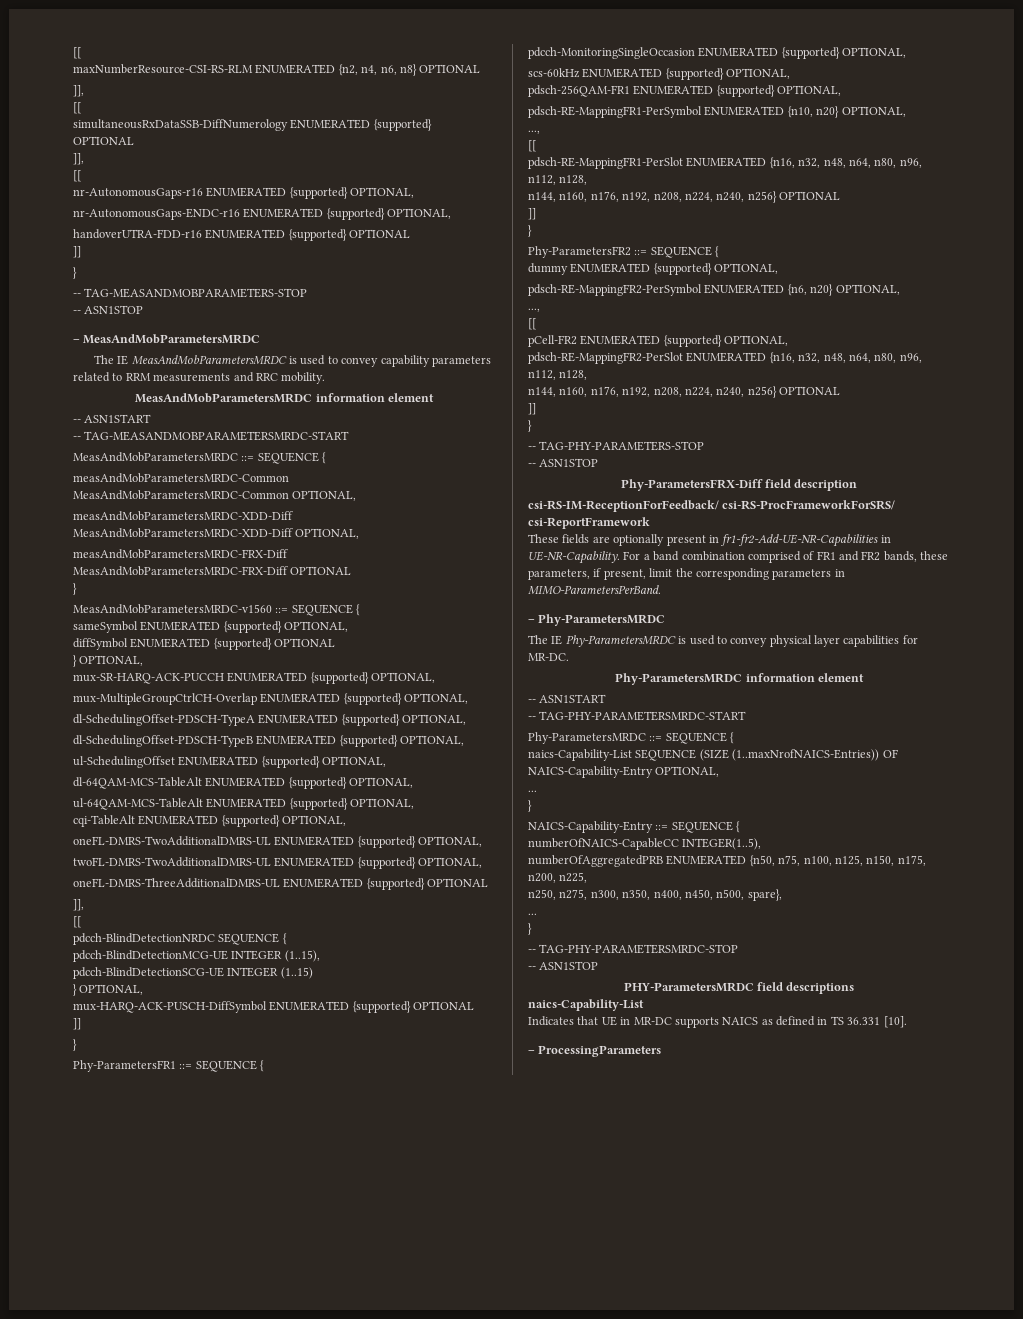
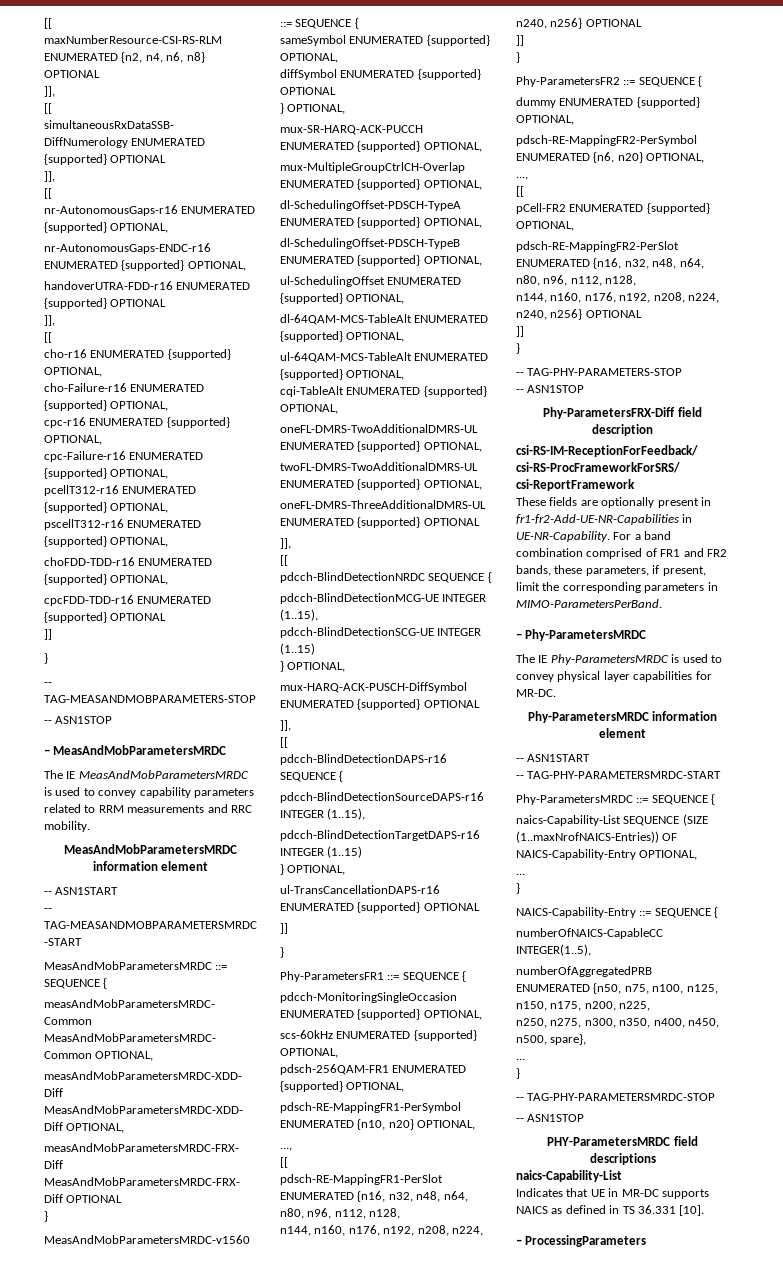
(411, 233) none -> [44,315,55,326] [44,332,52,343] [44,349,231,360] [44,367,102,377] [44,383,205,392] [44,400,169,411] [44,417,230,428] [44,435,102,445] [44,451,204,462] [44,468,169,479] [44,485,197,496] [44,502,169,513] [44,519,202,530] [44,536,169,547] [44,557,213,566] [44,574,169,585] [44,595,212,606] [44,612,167,623] // ]], // [[ // cho-r16 ENUMERATED {supported} OPTIONAL, // cho-Failure-r16 ENUMERATED {supported} OPTIONAL, // cpc-r16 ENUMERATED {supported} OPTIONAL, // cpc-Failure-r16 ENUMERATED {supported} OPTIONAL, // pcellT312-r16 ENUMERATED {supported} OPTIONAL, // pscellT312-r16 ENUMERATED {supported} OPTIONAL, // choFDD-TDD-r16 ENUMERATED {supported} OPTIONAL, // cpcFDD-TDD-r16 ENUMERATED {supported} OPTIONAL
(475, 1005) none -> [280,720,291,731] [280,737,288,748] [280,754,447,765] [280,771,344,782] [280,792,484,803] [280,808,366,820] [280,830,480,841] [280,846,363,858] [280,864,346,875] [280,885,440,894] [280,902,480,913] // ]], // [[ // pdcch-BlindDetectionDAPS-r16 SEQUENCE { // pdcch-BlindDetectionSourceDAPS-r16 INTEGER (1..15), // pdcch-BlindDetectionTargetDAPS-r16 INTEGER (1..15) // } OPTIONAL, // ul-TransCancellationDAPS-r16 ENUMERATED {supported} OPTIONAL

